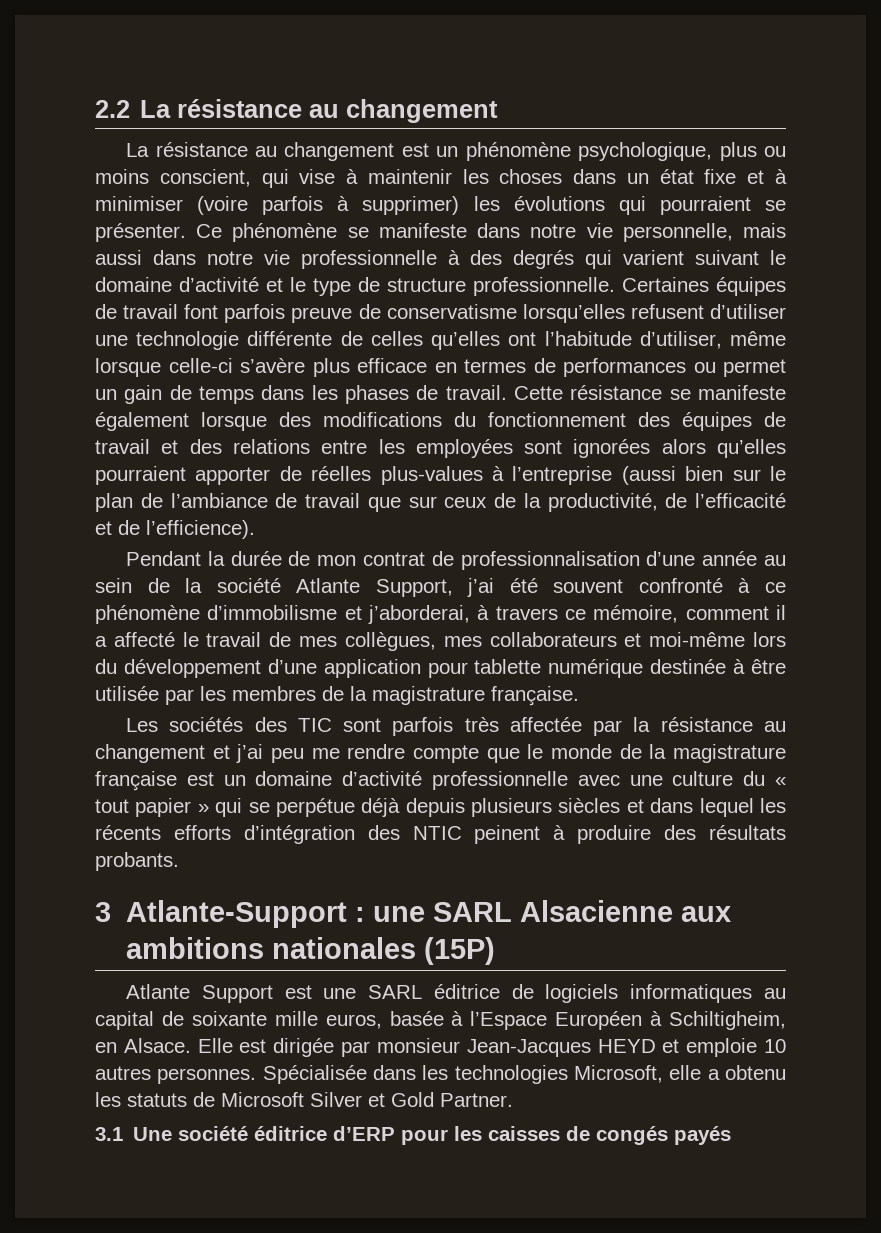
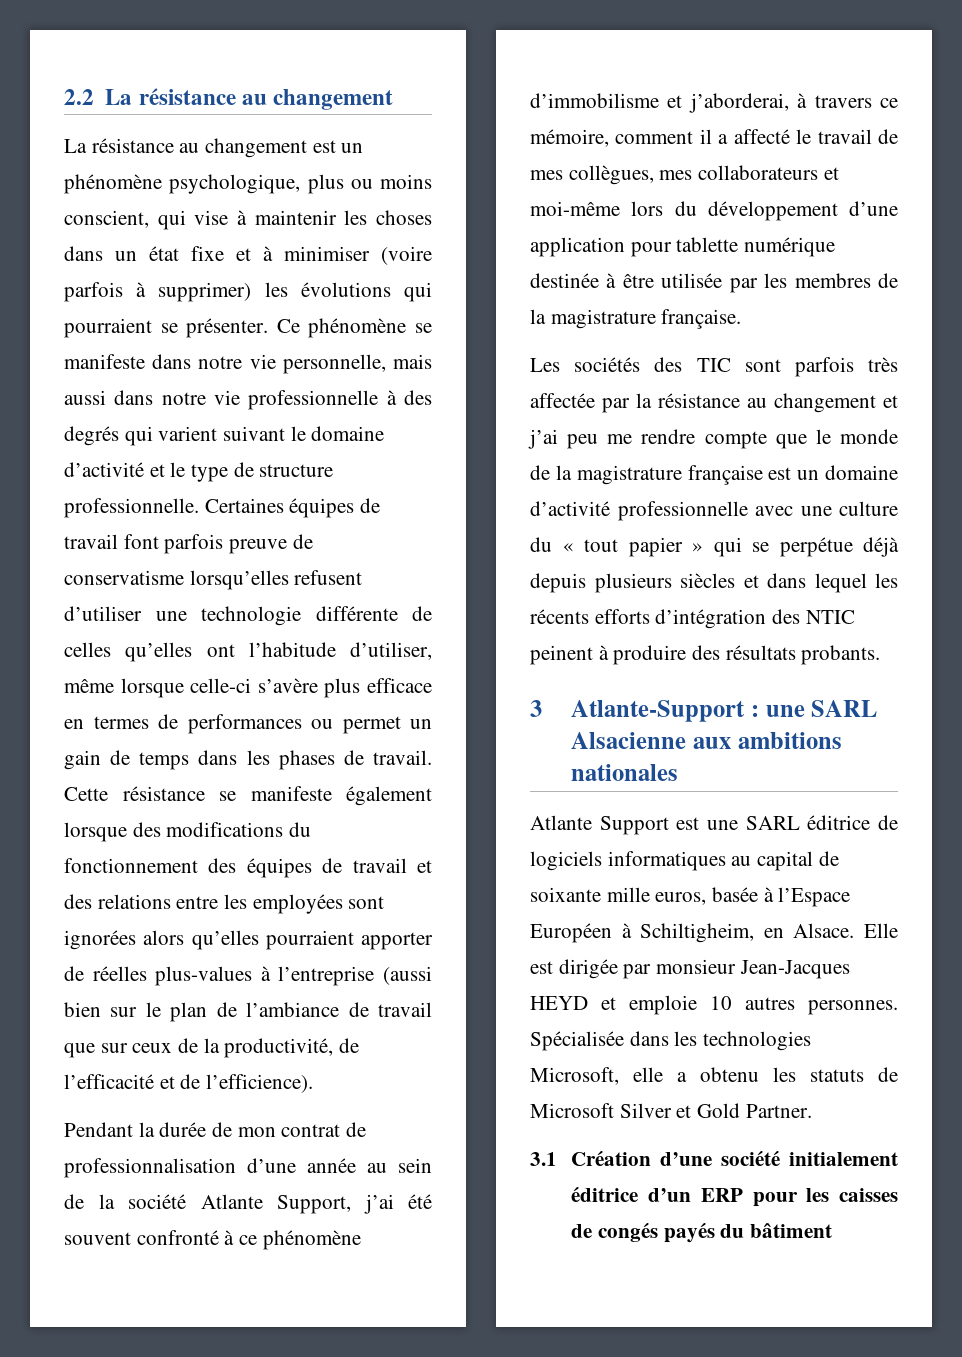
[424,937,496,965] (15P) -> (679, 772) none
[133,1126,396,1141] Une société éditrice d’ERP -> [571,1150,898,1166] [571,1186,743,1202] Création d’une société initialement éditrice d’un ERP
(732, 1135) none -> [720,1223,833,1238] du bâtiment

